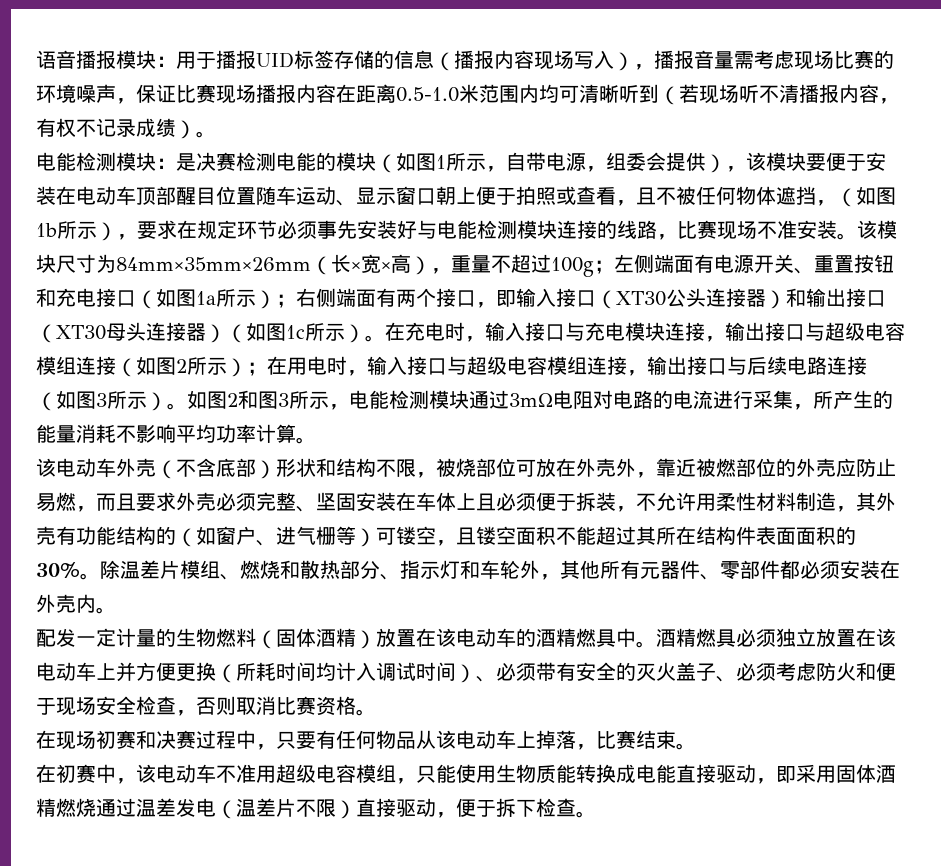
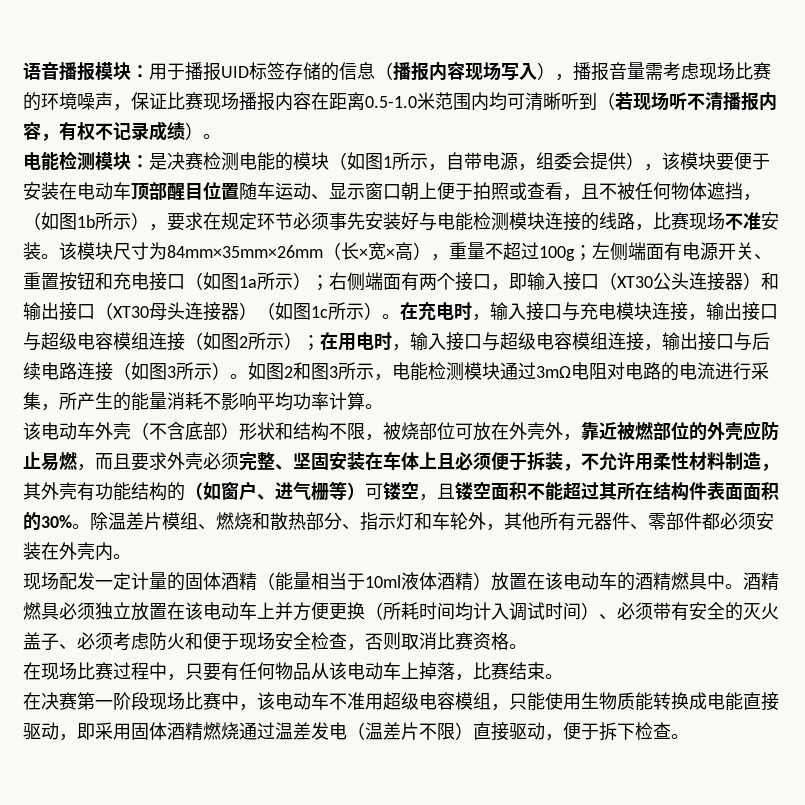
(116, 610) none -> [23,572,59,590] 现场
[176,628,296,649] 生物燃料（固 -> [185,572,419,591] 固体酒精（能量相当于10ml液
[96,730,176,749] 初赛和决 -> [77,662,95,680] 比
[56,764,76,783] 初 -> [41,692,203,710] 决赛第一阶段现场比

